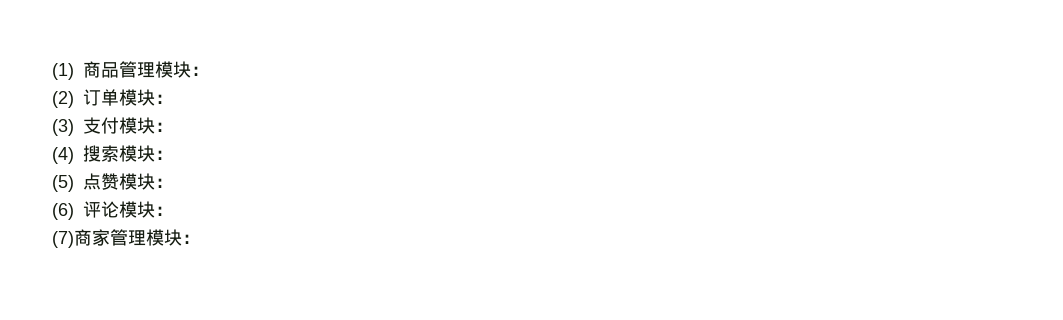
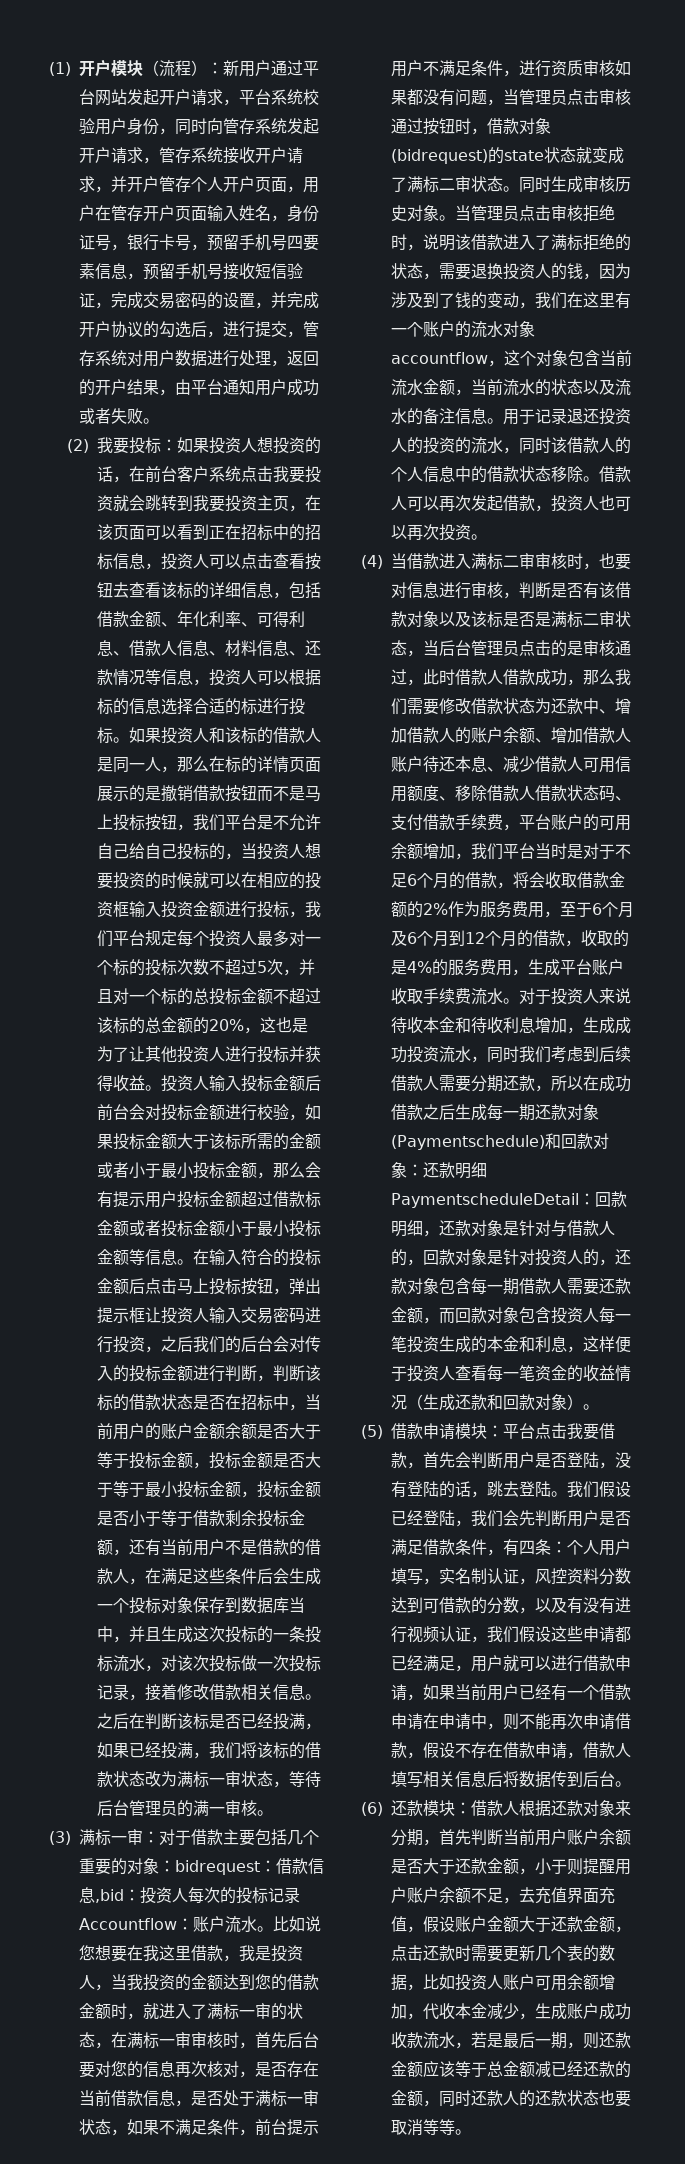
[83,61,209,78] [52,89,173,108] [52,117,173,136] [52,145,173,164] [52,173,173,192] [52,201,173,220] [52,229,200,248] 商品管理模块： // (2)订单模块： // (3)支付模块： // (4)搜索模块： // (5)点赞模块： // (6)评论模块： // (7)商家管理模块： -> [79,59,319,77] [79,89,319,106] [79,118,319,135] [79,147,303,164] [79,176,319,193] [79,205,319,222] [79,234,319,251] [79,263,303,280] [79,292,319,309] [79,321,319,338] [79,350,319,367] [79,379,319,396] [79,408,159,424] [67,437,322,454] [97,466,322,483] [97,495,322,512] [97,524,322,541] [97,553,322,570] [97,582,322,599] [97,611,306,627] [97,640,322,656] [97,669,322,686] [97,698,306,715] [97,727,322,744] [97,756,322,773] [97,785,322,802] [97,814,322,831] [97,843,322,860] [97,871,322,889] [97,901,322,918] [97,930,322,947] [97,959,316,976] [97,988,322,1005] [97,1017,309,1034] [97,1046,322,1063] [97,1075,322,1092] [97,1104,322,1121] [97,1133,322,1150] [97,1162,322,1179] [97,1191,322,1208] [97,1220,322,1237] [97,1249,322,1266] [97,1278,322,1295] [97,1307,322,1324] [97,1336,322,1353] [97,1365,322,1382] [97,1394,322,1411] [97,1423,322,1440] [97,1452,322,1469] [97,1481,322,1498] [97,1510,306,1527] [97,1539,322,1556] [97,1568,322,1585] [97,1597,306,1614] [97,1626,322,1643] [97,1655,322,1672] [97,1684,322,1701] [97,1713,322,1730] [97,1742,322,1759] [97,1771,322,1788] [97,1800,274,1817] [49,1829,319,1846] [79,1858,324,1875] [79,1887,300,1904] [79,1916,321,1933] [79,1945,303,1962] [79,1974,319,1991] [79,2003,303,2020] [79,2032,319,2049] [79,2061,319,2078] [79,2090,319,2107] [79,2119,319,2136] [391,60,631,77] [391,89,631,106] [391,118,551,135] [391,147,624,164] [391,176,631,193] [391,205,615,222] [391,234,631,251] [391,263,631,280] [391,292,631,309] [391,321,535,338] [391,350,632,367] [391,379,631,396] [391,408,631,425] [391,437,631,454] [391,466,631,483] [391,495,631,512] [391,524,487,541] [361,553,631,570] [391,582,631,599] [391,611,631,628] [391,640,631,657] [391,669,631,686] [391,698,631,715] [391,727,631,744] [391,756,631,773] [391,785,631,802] [391,814,631,831] [391,843,631,860] [391,872,625,889] [391,901,634,918] [391,930,629,947] [391,959,624,976] [391,988,631,1005] [391,1017,631,1034] [391,1046,631,1063] [391,1075,631,1092] [391,1104,599,1121] [391,1133,609,1150] [391,1162,487,1179] [391,1191,627,1208] [391,1220,615,1237] [391,1249,631,1266] [391,1278,631,1295] [391,1307,631,1324] [391,1336,631,1353] [391,1365,631,1382] [391,1394,599,1411] [361,1423,615,1440] [391,1452,631,1469] [391,1481,631,1498] [391,1510,631,1527] [391,1539,631,1556] [391,1568,631,1585] [391,1597,631,1614] [391,1626,631,1643] [391,1655,631,1672] [391,1684,631,1701] [391,1713,631,1730] [391,1742,631,1759] [391,1771,631,1788] [361,1800,631,1817] [391,1829,631,1846] [391,1858,631,1875] [391,1887,615,1904] [391,1916,631,1933] [391,1945,615,1962] [391,1974,615,1991] [391,2003,631,2020] [391,2032,631,2049] [391,2060,631,2078] [391,2090,631,2107] [391,2119,471,2136] 开户模块（流程）：新用户通过平台网站发起开户请求，平台系统校验用户身份，同时向管存系统发起开户请求，管存系统接收开户请求，并开户管存个人开户页面，用户在管存开户页面输入姓名，身份证号，银行卡号，预留手机号四要素信息，预留手机号接收短信验证，完成交易密码的设置，并完成开户协议的勾选后，进行提交，管存系统对用户数据进行处理，返回的开户结果，由平台通知用户成功或者失败。 // (2)我要投标：如果投资人想投资的话，在前台客户系统点击我要投资就会跳转到我要投资主页，在该页面可以看到正在招标中的招标信息，投资人可以点击查看按钮去查看该标的详细信息，包括借款金额、年化利率、可得利息、借款人信息、材料信息、还款情况等信息，投资人可以根据标的信息选择合适的标进行投标。如果投资人和该标的借款人是同一人，那么在标的详情页面展示的是撤销借款按钮而不是马上投标按钮，我们平台是不允许自己给自己投标的，当投资人想要投资的时候就可以在相应的投资框输入投资金额进行投标，我们平台规定每个投资人最多对一个标的投标次数不超过5次，并且对一个标的总投标金额不超过该标的总金额的20%，这也是为了让其他投资人进行投标并获得收益。投资人输入投标金额后前台会对投标金额进行校验，如果投标金额大于该标所需的金额或者小于最小投标金额，那么会有提示用户投标金额超过借款标金额或者投标金额小于最小投标金额等信息。在输入符合的投标金额后点击马上投标按钮，弹出提示框让投资人输入交易密码进行投资，之后我们的后台会对传入的投标金额进行判断，判断该标的借款状态是否在招标中，当前用户的账户金额余额是否大于等于投标金额，投标金额是否大于等于最小投标金额，投标金额是否小于等于借款剩余投标金额，还有当前用户不是借款的借款人，在满足这些条件后会生成一个投标对象保存到数据库当中，并且生成这次投标的一条投标流水，对该次投标做一次投标记录，接着修改借款相关信息。之后在判断该标是否已经投满，如果已经投满，我们将该标的借款状态改为满标一审状态，等待后台管理员的满一审核。 // (3)满标一审：对于借款主要包括几个重要的对象：bidrequest：借款信息,bid：投资人每次的投标记录Accountflow：账户流水。比如说您想要在我这里借款，我是投资人，当我投资的金额达到您的借款金额时，就进入了满标一审的状态，在满标一审审核时，首先后台要对您的信息再次核对，是否存在当前借款信息，是否处于满标一审状态，如果不满足条件，前台提示用户不满足条件，进行资质审核如果都没有问题，当管理员点击审核通过按钮时，借款对象(bidrequest)的state状态就变成了满标二审状态。同时生成审核历史对象。当管理员点击审核拒绝时，说明该借款进入了满标拒绝的状态，需要退换投资人的钱，因为涉及到了钱的变动，我们在这里有一个账户的流水对象accountflow，这个对象包含当前流水金额，当前流水的状态以及流水的备注信息。用于记录退还投资人的投资的流水，同时该借款人的个人信息中的借款状态移除。借款人可以再次发起借款，投资人也可以再次投资。 // (4)当借款进入满标二审审核时，也要对信息进行审核，判断是否有该借款对象以及该标是否是满标二审状态，当后台管理员点击的是审核通过，此时借款人借款成功，那么我们需要修改借款状态为还款中、增加借款人的账户余额、增加借款人账户待还本息、减少借款人可用信用额度、移除借款人借款状态码、支付借款手续费，平台账户的可用余额增加，我们平台当时是对于不足6个月的借款，将会收取借款金额的2%作为服务费用，至于6个月及6个月到12个月的借款，收取的是4%的服务费用，生成平台账户收取手续费流水。对于投资人来说待收本金和待收利息增加，生成成功投资流水，同时我们考虑到后续借款人需要分期还款，所以在成功借款之后生成每一期还款对象(Paymentschedule)和回款对象：还款明细PaymentscheduleDetail：回款明细，还款对象是针对与借款人的，回款对象是针对投资人的，还款对象包含每一期借款人需要还款金额，而回款对象包含投资人每一笔投资生成的本金和利息，这样便于投资人查看每一笔资金的收益情况（生成还款和回款对象）。 // (5)借款申请模块：平台点击我要借款，首先会判断用户是否登陆，没有登陆的话，跳去登陆。我们假设已经登陆，我们会先判断用户是否满足借款条件，有四条：个人用户填写，实名制认证，风控资料分数达到可借款的分数，以及有没有进行视频认证，我们假设这些申请都已经满足，用户就可以进行借款申请，如果当前用户已经有一个借款申请在申请中，则不能再次申请借款，假设不存在借款申请，借款人填写相关信息后将数据传到后台。 // (6)还款模块：借款人根据还款对象来分期，首先判断当前用户账户余额是否大于还款金额，小于则提醒用户账户余额不足，去充值界面充值，假设账户金额大于还款金额，点击还款时需要更新几个表的数据，比如投资人账户可用余额增加，代收本金减少，生成账户成功收款流水，若是最后一期，则还款金额应该等于总金额减已经还款的金额，同时还款人的还款状态也要取消等等。

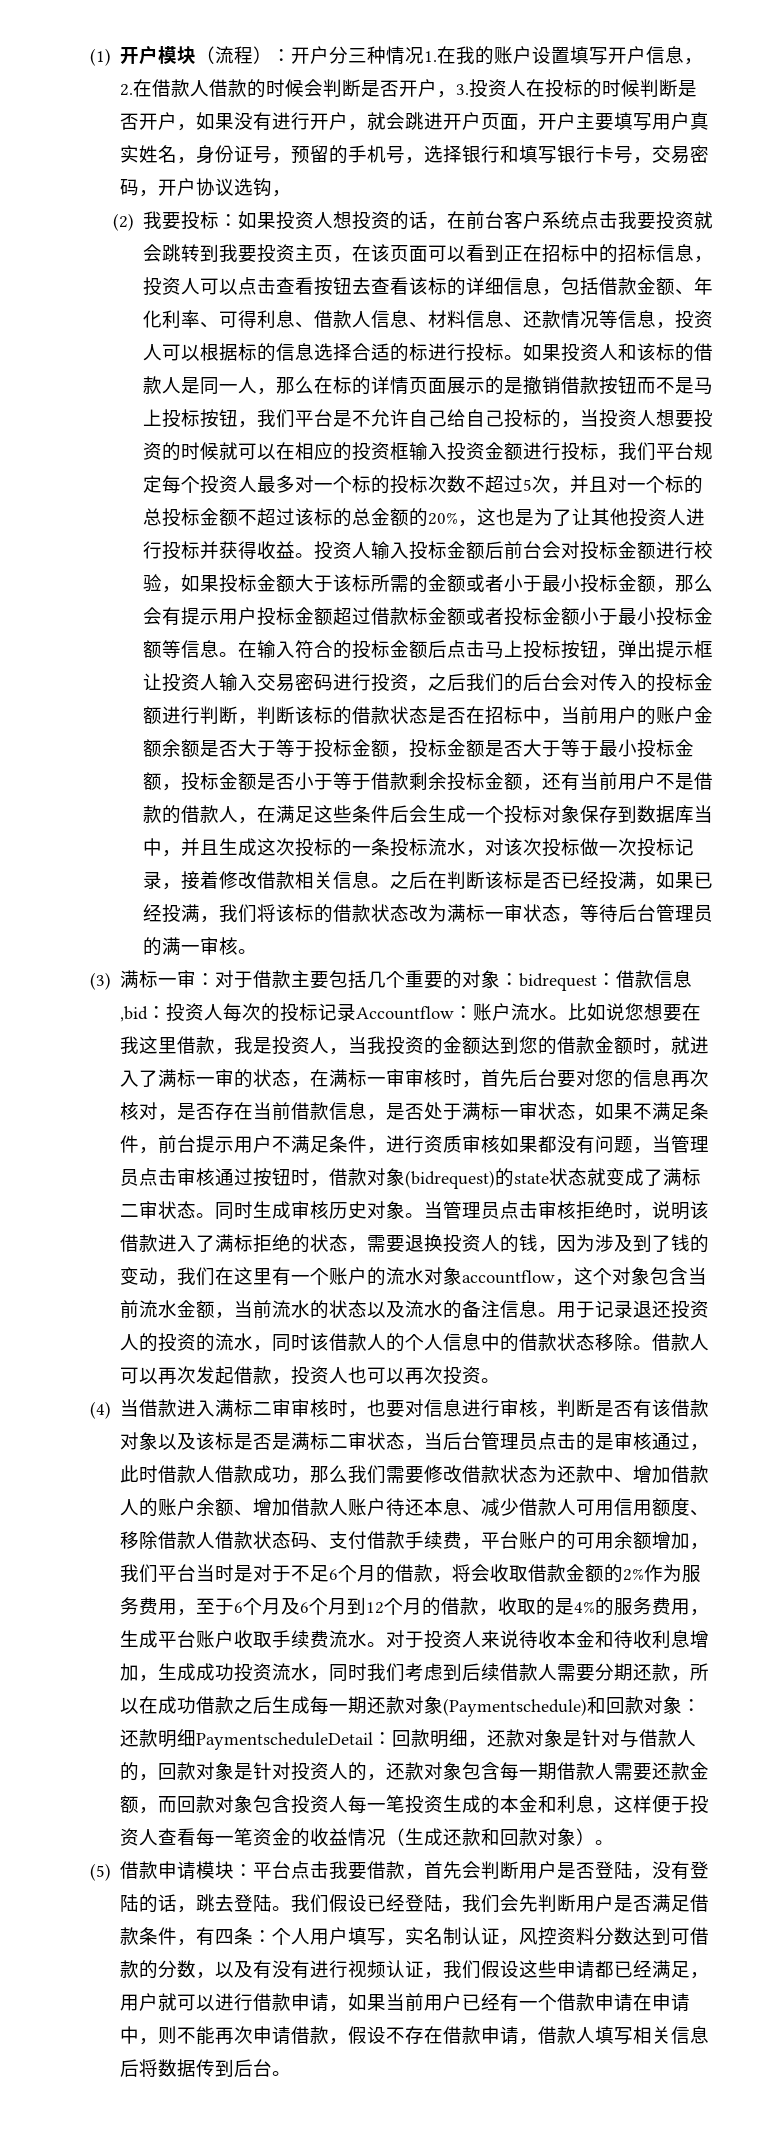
[223,60,319,77] [79,89,319,106] [79,118,319,135] [79,147,303,164] [79,176,319,193] [79,205,319,222] [79,234,319,251] [79,263,303,280] [79,292,319,309] [79,321,319,338] [79,350,319,367] [79,379,319,396] [79,408,159,424] 新用户通过平台网站发起开户请求，平台系统校验用户身份，同时向管存系统发起开户请求，管存系统接收开户请求，并开户管存个人开户页面，用户在管存开户页面输入姓名，身份证号，银行卡号，预留手机号四要素信息，预留手机号接收短信验证，完成交易密码的设置，并完成开户协议的勾选后，进行提交，管存系统对用户数据进行处理，返回的开户结果，由平台通知用户成功或者失败。 -> [291,46,704,65] [120,79,698,98] [120,112,710,131] [120,145,710,164] [120,178,292,197] 开户分三种情况1.在我的账户设置填写开户信息，2.在借款人借款的时候会判断是否开户，3.投资人在投标的时候判断是否开户，如果没有进行开户，就会跳进开户页面，开户主要填写用户真实姓名，身份证号，预留的手机号，选择银行和填写银行卡号，交易密码，开户协议选钩，
[361,1800,631,1817] [391,1829,631,1846] [391,1858,631,1875] [391,1887,615,1904] [391,1916,631,1933] [391,1945,615,1962] [391,1974,615,1991] [391,2003,631,2020] [391,2032,631,2049] [391,2060,631,2078] [391,2090,631,2107] [391,2119,471,2136] // (6)还款模块：借款人根据还款对象来分期，首先判断当前用户账户余额是否大于还款金额，小于则提醒用户账户余额不足，去充值界面充值，假设账户金额大于还款金额，点击还款时需要更新几个表的数据，比如投资人账户可用余额增加，代收本金减少，生成账户成功收款流水，若是最后一期，则还款金额应该等于总金额减已经还款的金额，同时还款人的还款状态也要取消等等。 -> (292, 2073) none

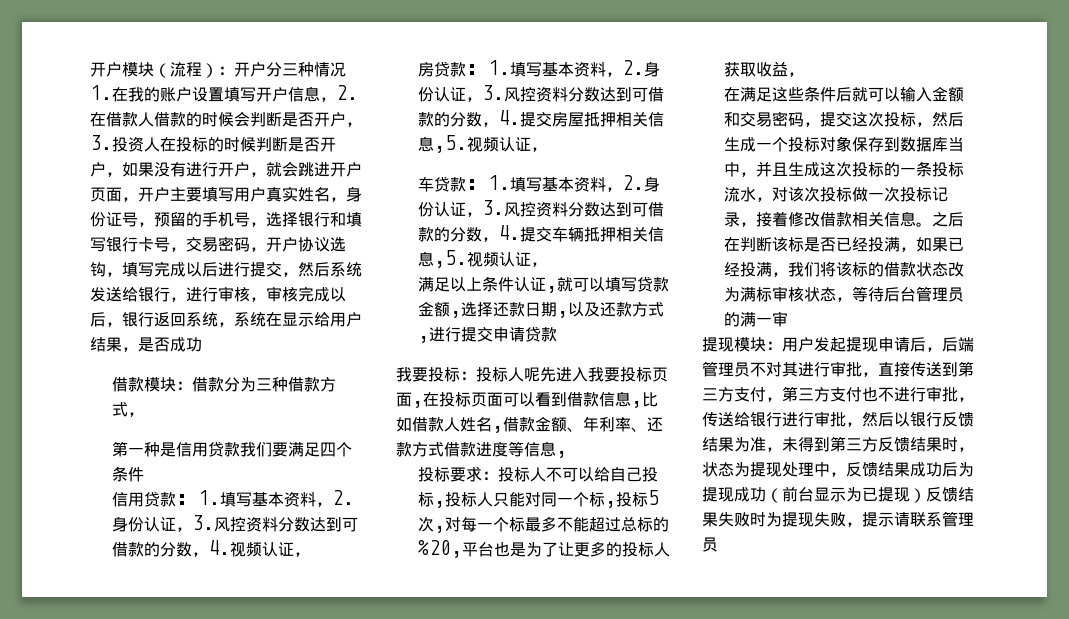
[90,48,111,66] (1) -> (90, 69) none
[112,211,713,231] [142,244,713,263] [142,277,713,296] [142,310,713,329] [142,343,713,362] [142,376,713,395] [142,409,713,428] [142,442,713,461] [142,475,703,494] [142,508,705,527] [142,541,713,560] [142,574,713,593] [142,607,713,626] [142,640,713,659] [142,673,713,692] [142,706,713,725] [142,739,694,758] [142,772,713,791] [142,805,428,824] // (2)我要投标：如果投资人想投资的话，在前台客户系统点击我要投资就会跳转到我要投资主页，在该页面可以看到正在招标中的招标信息，投资人可以点击查看按钮去查看该标的详细信息，包括借款金额、年化利率、可得利息、借款人信息、材料信息、还款情况等信息，投资人可以根据标的信息选择合适的标进行投标。如果投资人和该标的借款人是同一人，那么在标的详情页面展示的是撤销借款按钮而不是马上投标按钮，我们平台是不允许自己给自己投标的，当投资人想要投资的时候就可以在相应的投资框输入投资金额进行投标，我们平台规定每个投资人最多对一个标的投标次数不超过5次，并且对一个标的总投标金额不超过该标的总金额的20%，这也是为了让其他投资人进行投标并获得收益。投资人输入投标金额后前台会对投标金额进行校验，如果投标金额大于该标所需的金额或者小于最小投标金额，那么会有提示用户投标金额超过借款标金额或者投标金额小于最小投标金额等信息。在输入符合的投标金额后点击马上投标按钮，弹出提示框让投资人输入交易密码进行投资，之后我们的后台会对传入的投标金额进行判断，判断该标的借款状态是否在招标中，当前用户的账户金额余额是否大于等于投标金额，投标金额是否大于等于最小投标金额，投标金额是否小于等于借款剩余投标金额，还有当前用户不是借款的借款人，在满足这些条件后会 -> [122,261,362,277] [90,286,346,302] [90,311,362,327] [90,337,202,352] [112,377,337,392] [112,402,145,417] [112,441,353,457] [112,466,145,482] [112,490,355,507] [112,515,359,532] [112,540,311,557] [418,60,661,77] [418,85,665,102] [418,110,665,127] [418,135,548,153] [418,175,661,192] [418,200,665,217] [418,225,665,242] [418,250,548,268] [418,276,670,293] [418,302,665,318] [418,326,558,343] [396,367,668,382] [396,391,658,408] [396,416,663,433] [396,441,567,458] [418,466,659,482] [418,490,660,508] [418,516,670,533] [418,540,671,558] [724,61,805,77] [724,86,965,102] [724,111,965,127] 填写完成以后进行提交，然后系统发送给银行，进行审核，审核完成以后，银行返回系统，系统在显示给用户结果，是否成功 // 借款模块：借款分为三种借款方式， // 第一种是信用贷款我们要满足四个条件 // 信用贷款: 1.填写基本资料，2.身份认证，3.风控资料分数达到可借款的分数，4.视频认证， // 房贷款: 1.填写基本资料，2.身份认证，3.风控资料分数达到可借款的分数，4.提交房屋抵押相关信息,5.视频认证， // 车贷款: 1.填写基本资料，2.身份认证，3.风控资料分数达到可借款的分数，4.提交车辆抵押相关信息,5.视频认证， // 满足以上条件认证,就可以填写贷款金额,选择还款日期,以及还款方式,进行提交申请贷款 // 我要投标：投标人呢先进入我要投标页面,在投标页面可以看到借款信息,比如借款人姓名,借款金额、年利率、还款方式借款进度等信息, // 投标要求：投标人不可以给自己投标,投标人只能对同一个标,投标5次,对每一个标最多不能超过总标的%20,平台也是为了让更多的投标人获取收益， // 在满足这些条件后就可以输入金额和交易密码，提交这次投标，然后
[484,904,523,922] 一审 -> [772,286,805,302] 审核
[218,937,257,955] [90,970,693,991] [120,1003,702,1022] [120,1036,710,1055] [120,1069,710,1088] [120,1102,710,1121] [120,1135,710,1154] [120,1168,702,1189] [120,1201,710,1220] [120,1234,710,1253] [120,1267,708,1286] [120,1300,710,1319] [120,1333,710,1352] [120,1366,501,1385] [90,1399,710,1419] [120,1432,710,1451] [120,1465,710,1484] [120,1498,710,1517] [120,1531,710,1550] [120,1564,702,1583] [120,1597,710,1616] [120,1630,710,1649] [120,1663,710,1682] [120,1696,702,1717] [120,1729,697,1750] [120,1762,710,1781] [120,1795,710,1814] [120,1828,615,1847] [90,1861,710,1881] [120,1894,710,1913] [120,1927,710,1946] [120,1960,710,1979] [120,1993,691,2012] [120,2026,710,2045] [120,2059,292,2077] 核。 // (3)满标一审：对于借款主要包括几个重要的对象：bidrequest：借款信息,bid：投资人每次的投标记录Accountflow：账户流水。比如说您想要在我这里借款，我是投资人，当我投资的金额达到您的借款金额时，就进入了满标一审的状态，在满标一审审核时，首先后台要对您的信息再次核对，是否存在当前借款信息，是否处于满标一审状态，如果不满足条件，前台提示用户不满足条件，进行资质审核如果都没有问题，当管理员点击审核通过按钮时，借款对象(bidrequest)的state状态就变成了满标二审状态。同时生成审核历史对象。当管理员点击审核拒绝时，说明该借款进入了满标拒绝的状态，需要退换投资人的钱，因为涉及到了钱的变动，我们在这里有一个账户的流水对象accountflow，这个对象包含当前流水金额，当前流水的状态以及流水的备注信息。用于记录退还投资人的投资的流水，同时该借款人的个人信息中的借款状态移除。借款人可以再次发起借款，投资人也可以再次投资。 // (4)当借款进入满标二审审核时，也要对信息进行审核，判断是否有该借款对象以及该标是否是满标二审状态，当后台管理员点击的是审核通过，此时借款人借款成功，那么我们需要修改借款状态为还款中、增加借款人的账户余额、增加借款人账户待还本息、减少借款人可用信用额度、移除借款人借款状态码、支付借款手续费，平台账户的可用余额增加，我们平台当时是对于不足6个月的借款，将会收取借款金额的2%作为服务费用，至于6个月及6个月到12个月的借款，收取的是4%的服务费用，生成平台账户收取手续费流水。对于投资人来说待收本金和待收利息增加，生成成功投资流水，同时我们考虑到后续借款人需要分期还款，所以在成功借款之后生成每一期还款对象(Paymentschedule)和回款对象：还款明细PaymentscheduleDetail：回款明细，还款对象是针对与借款人的，回款对象是针对投资人的，还款对象包含每一期借款人需要还款金额，而回款对象包含投资人每一笔投资生成的本金和利息，这样便于投资人查看每一笔资金的收益情况（生成还款和回款对象）。 // (5)借款申请模块：平台点击我要借款，首先会判断用户是否登陆，没有登陆的话，跳去登陆。我们假设已经登陆，我们会先判断用户是否满足借款条件，有四条：个人用户填写，实名制认证，风控资料分数达到可借款的分数，以及有没有进行视频认证，我们假设这些申请都已经满足，用户就可以进行借款申请，如果当前用户已经有一个借款申请在申请中，则不能再次申请借款，假设不存在借款申请，借款人填写相关信息后将数据传到后台。 -> [702,337,974,352] [702,361,974,377] [702,386,974,402] [702,411,974,427] [702,436,974,452] [702,462,974,477] [702,486,974,503] [702,511,974,527] [702,537,718,552] // 提现模块：用户发起提现申请后，后端管理员不对其进行审批，直接传送到第三方支付，第三方支付也不进行审批，传送给银行进行审批，然后以银行反馈结果为准，未得到第三方反馈结果时，状态为提现处理中，反馈结果成功后为提现成功（前台显示为已提现）反馈结果失败时为提现失败，提示请联系管理员

